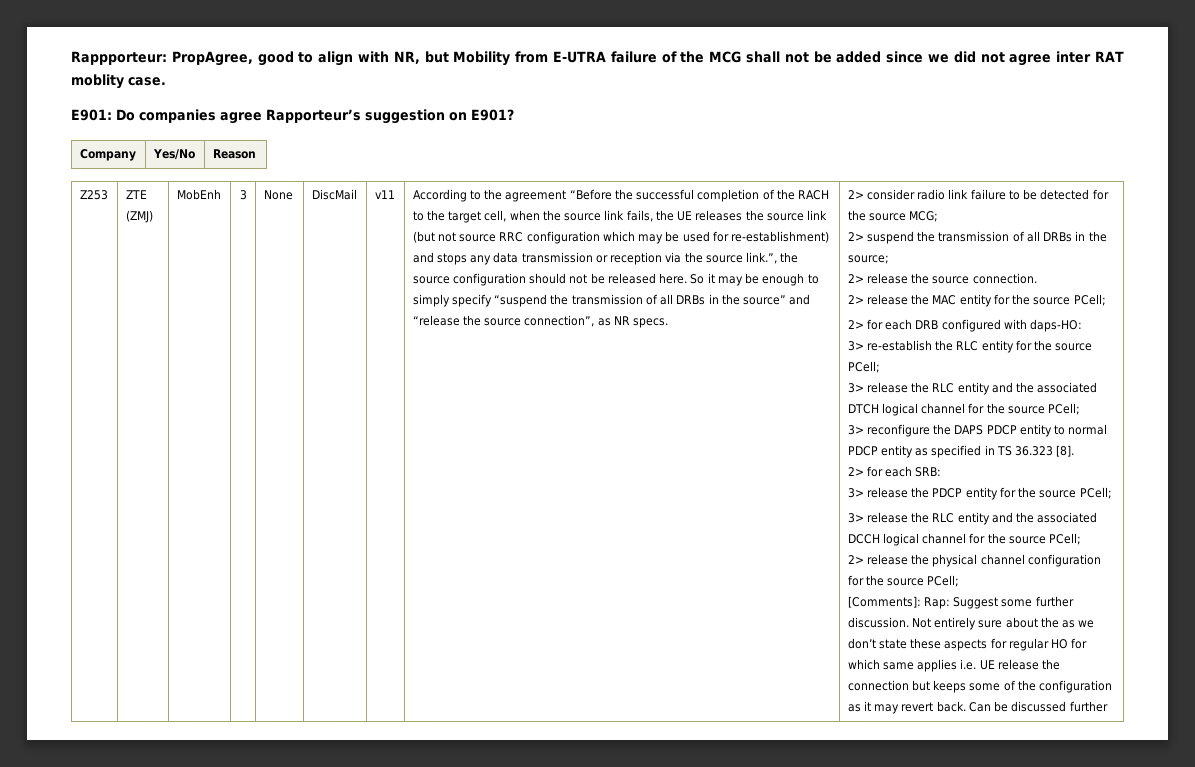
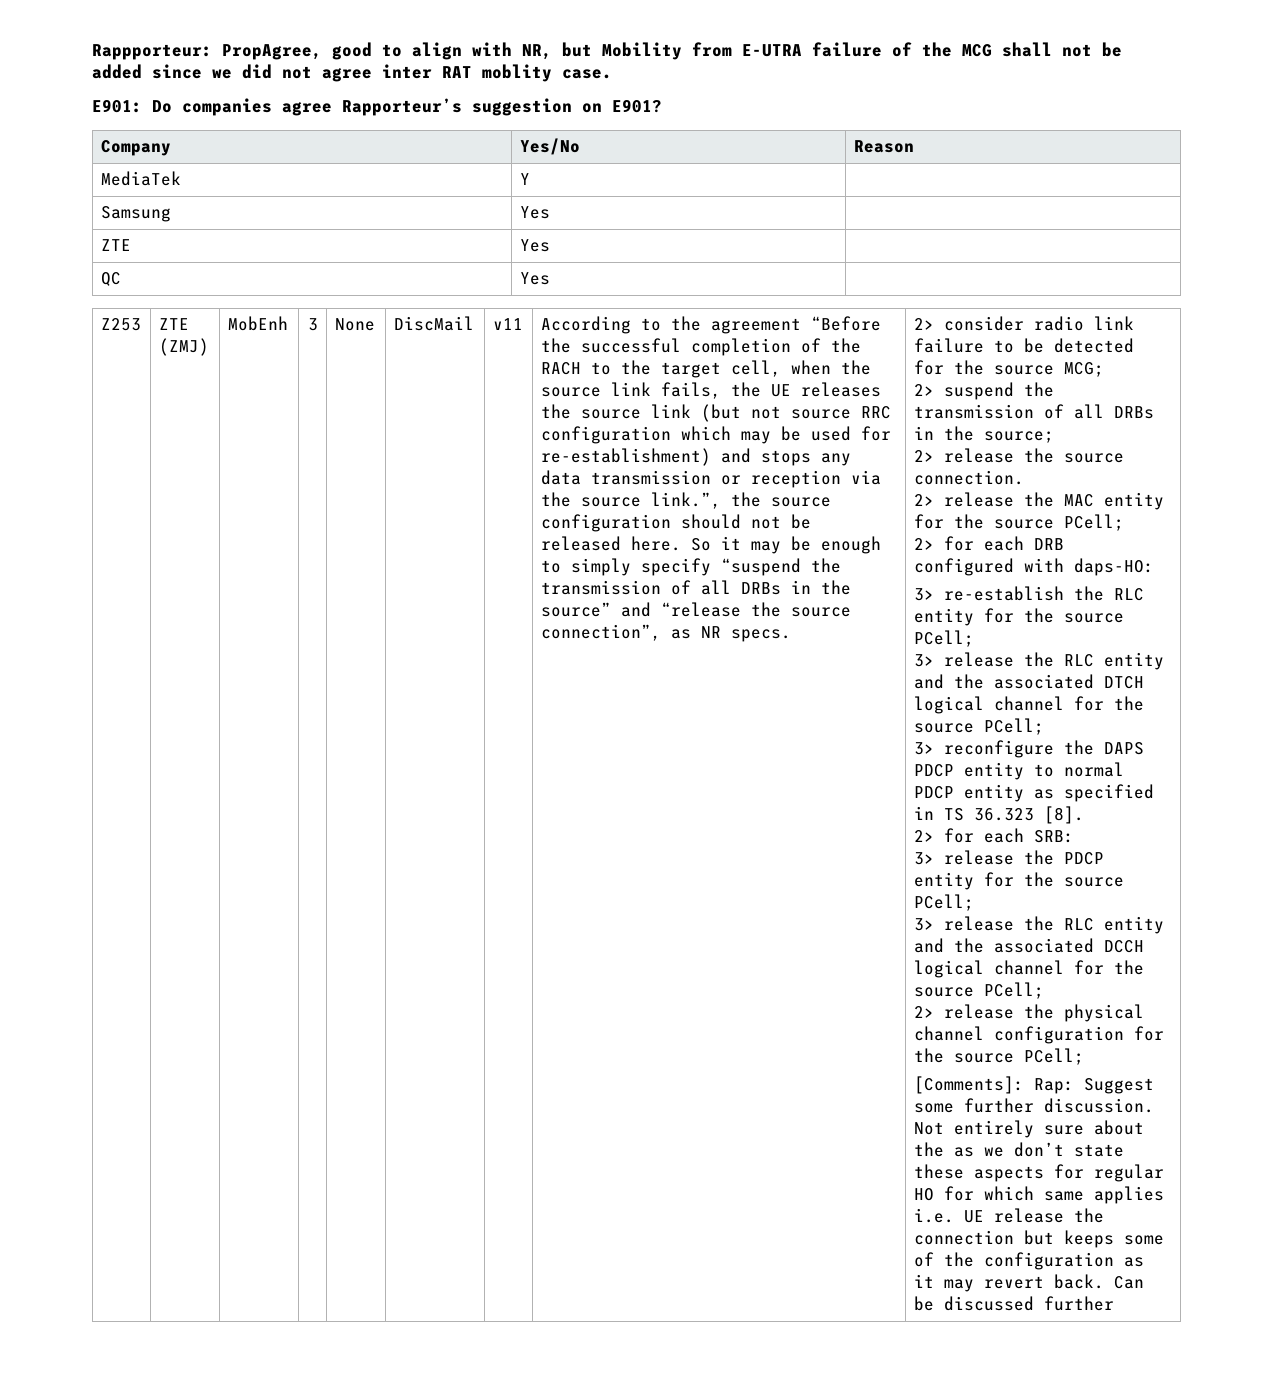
(256, 154) none -> [100,171,181,186] [519,173,530,185] [100,206,171,222] [519,206,550,219] [100,239,131,251] [519,239,550,252] [100,272,121,286] [519,272,550,285] // MediaTek | Y | // Samsung | Yes | // ZTE | Yes | // QC | Yes |

